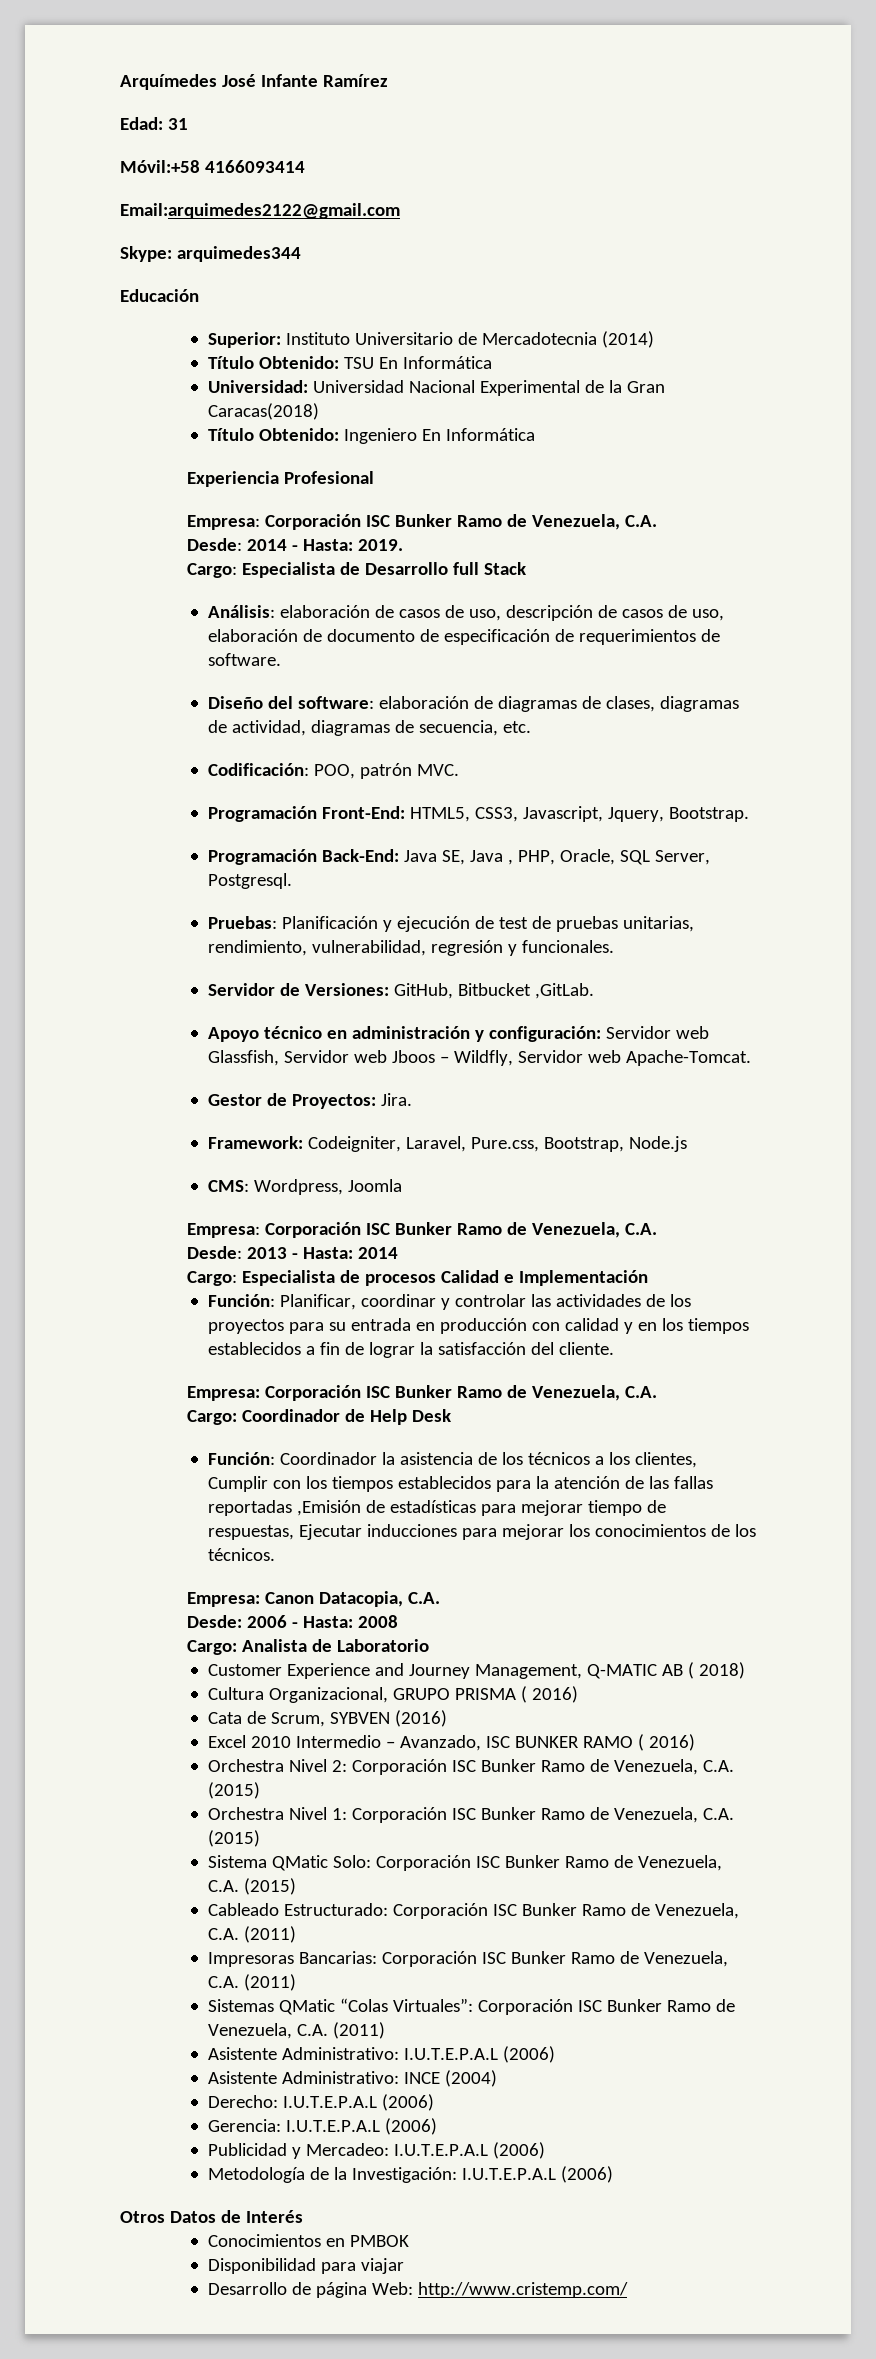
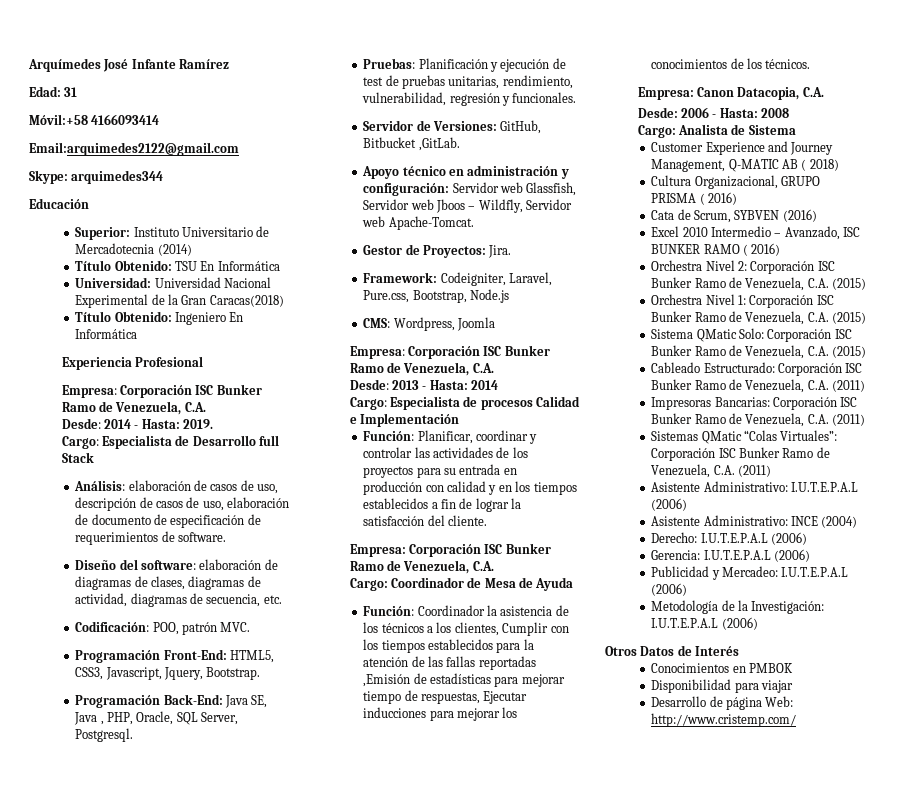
[370,1409,452,1425] Help Desk -> [484,577,574,591] Mesa de Ayuda
[337,1639,430,1652] Laboratorio -> [748,125,796,135] Sistema

